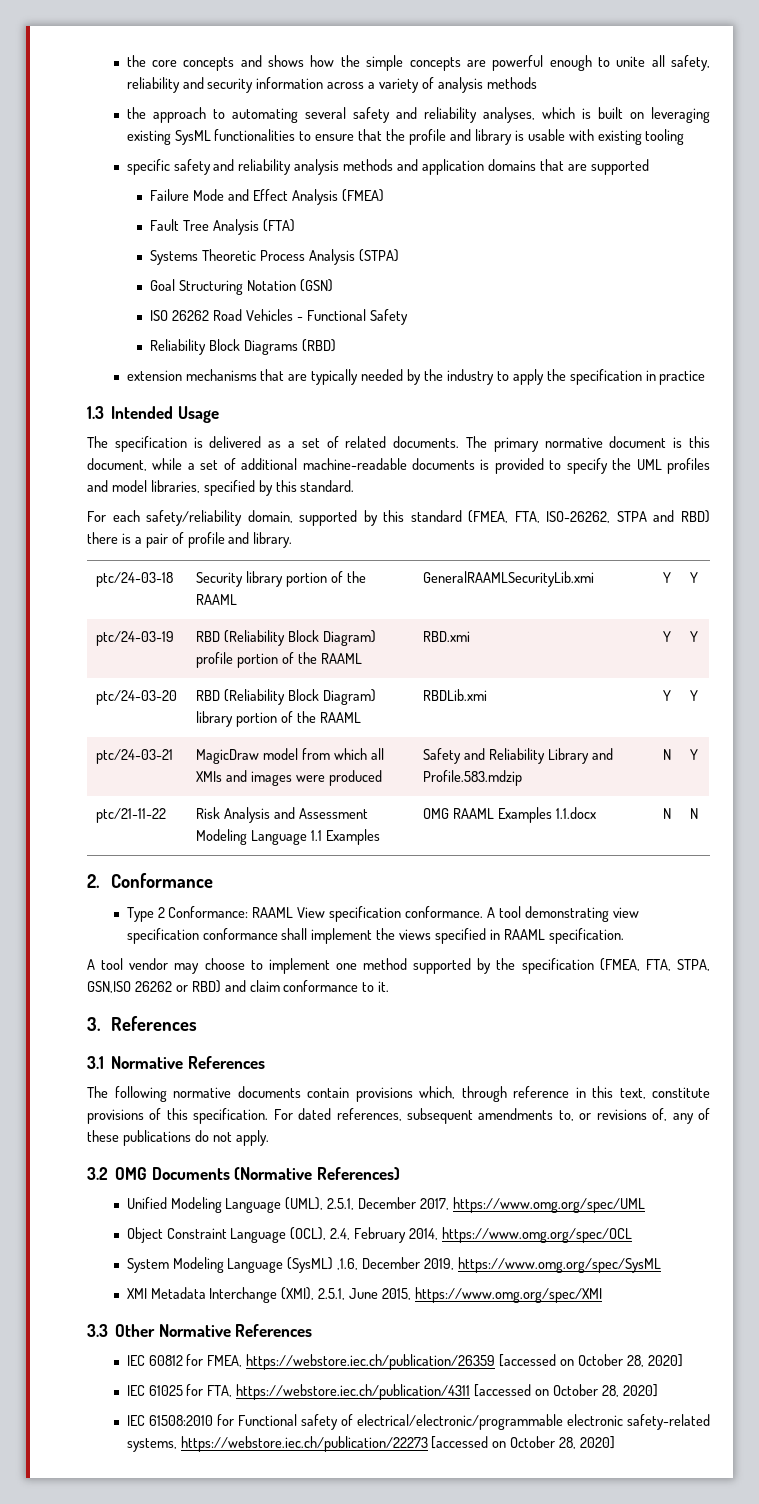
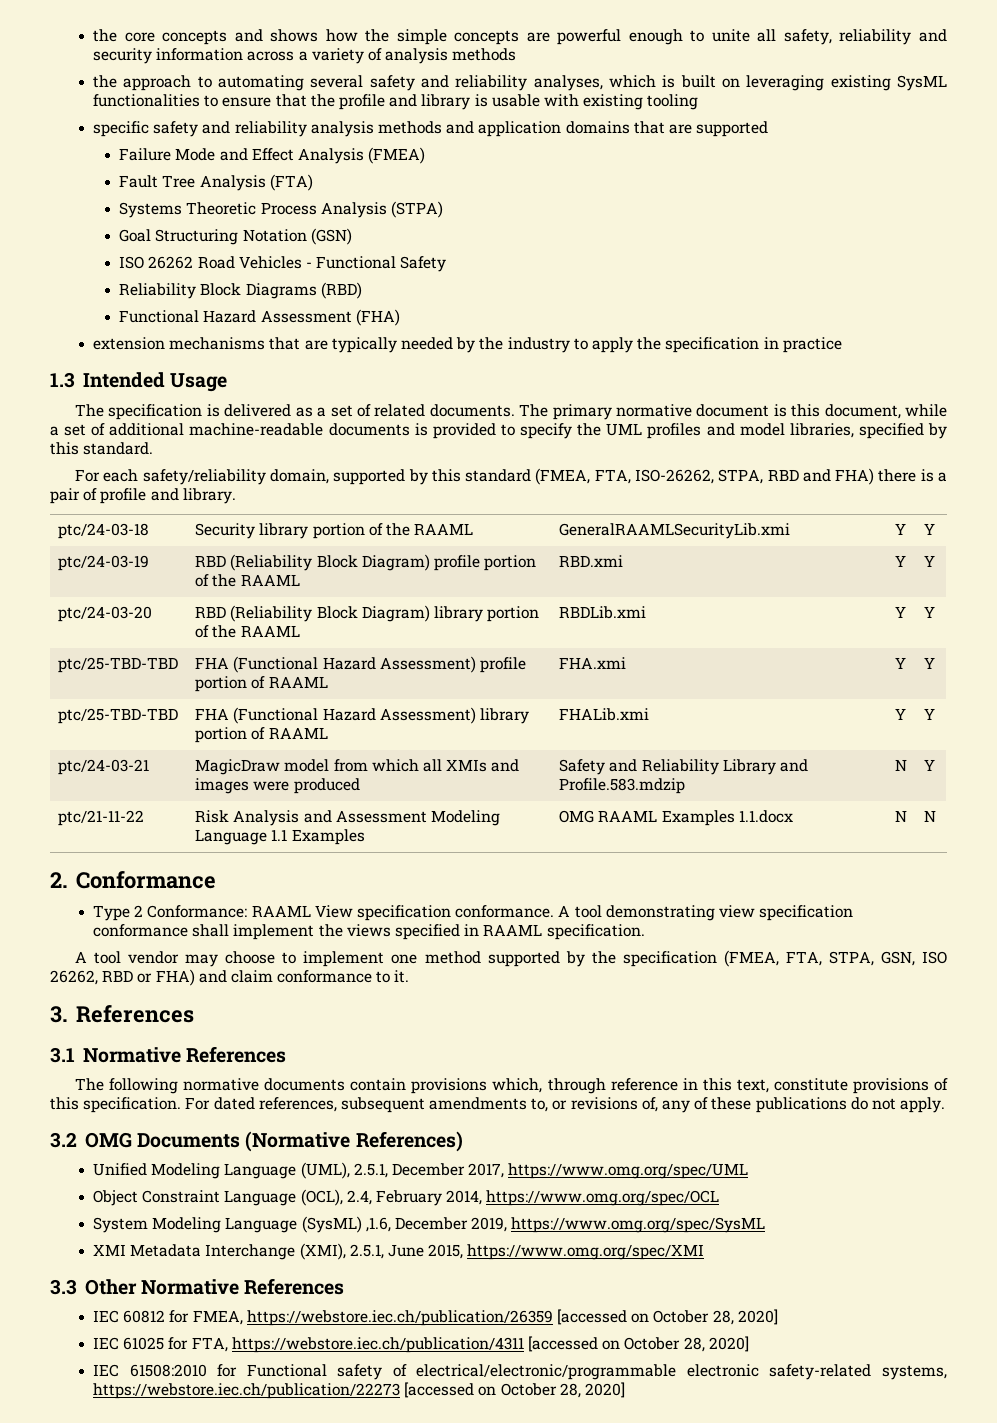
(337, 345) none -> [119,309,400,326] // Functional Hazard Assessment (FHA)
[616,510,710,523] STPA and RBD) -> [718,468,875,485] STPA, RBD and FHA)
(699, 695) none -> [58,657,179,673] [195,656,526,673] [195,676,328,692] [559,657,627,669] [895,657,907,669] [924,657,936,669] [58,708,179,724] [195,707,529,724] [195,727,328,743] [559,708,650,721] [895,708,907,720] [924,708,936,720] // ptc/25-TBD-TBD | FHA (Functional Hazard Assessment) profile portion of RAAML | FHA.xmi | Y | Y // ptc/25-TBD-TBD | FHA (Functional Hazard Assessment) library portion of RAAML | FHALib.xmi | Y | Y
[87,980,221,993] GSN,ISO 26262 or RBD) -> [880,951,947,966] [50,969,195,986] GSN, ISO 26262, RBD or FHA)

